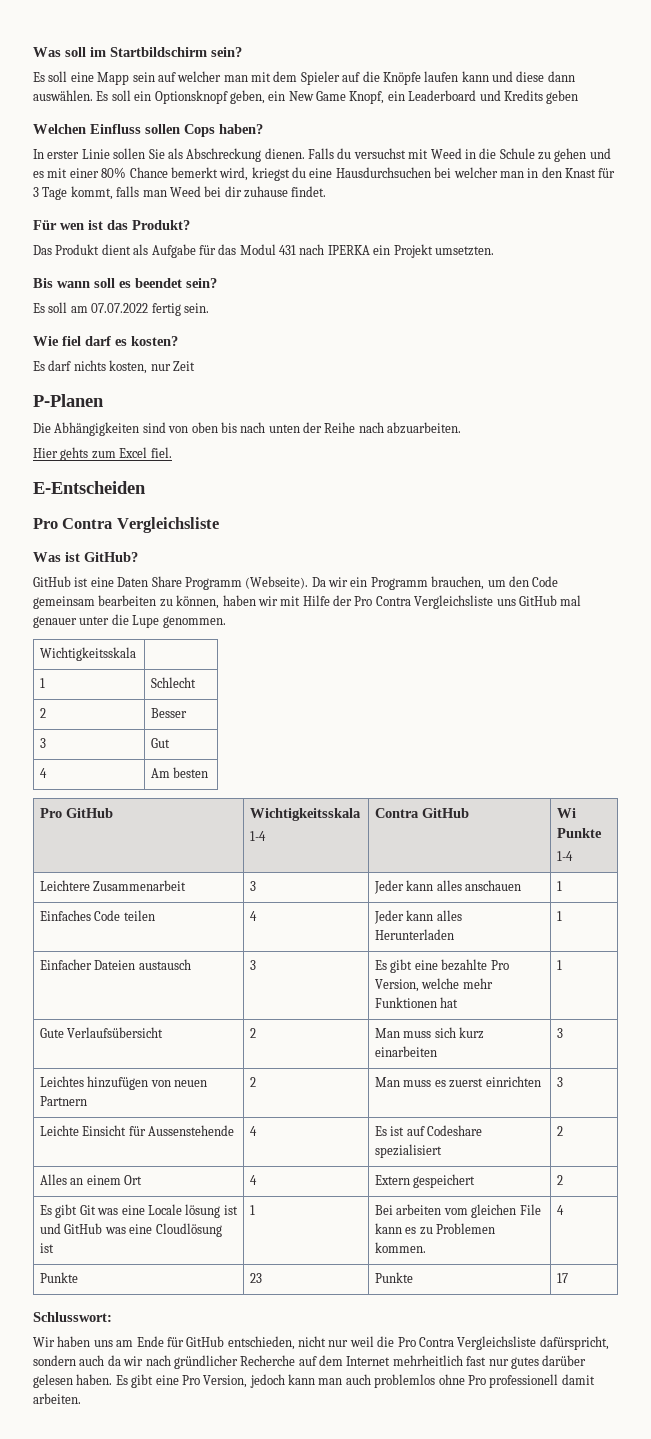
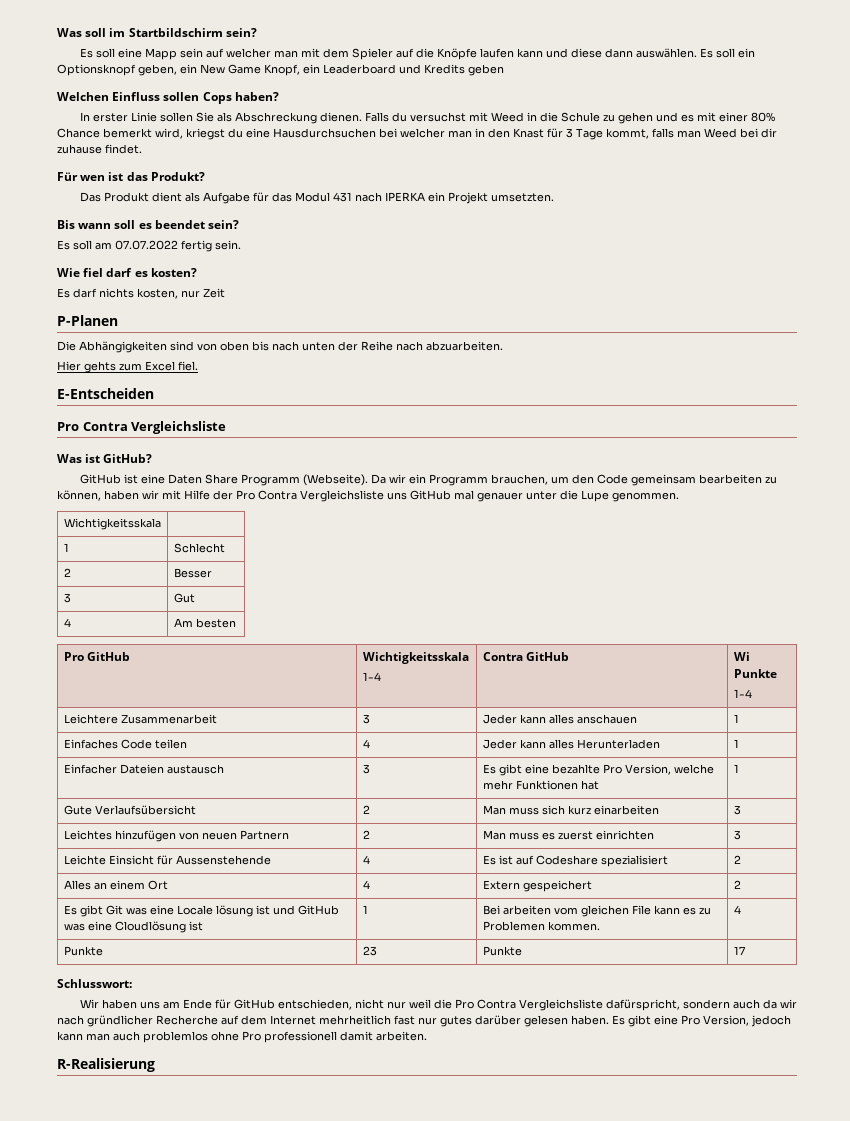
(81, 1398) none -> [57,1058,155,1072] // R-Realisierung

